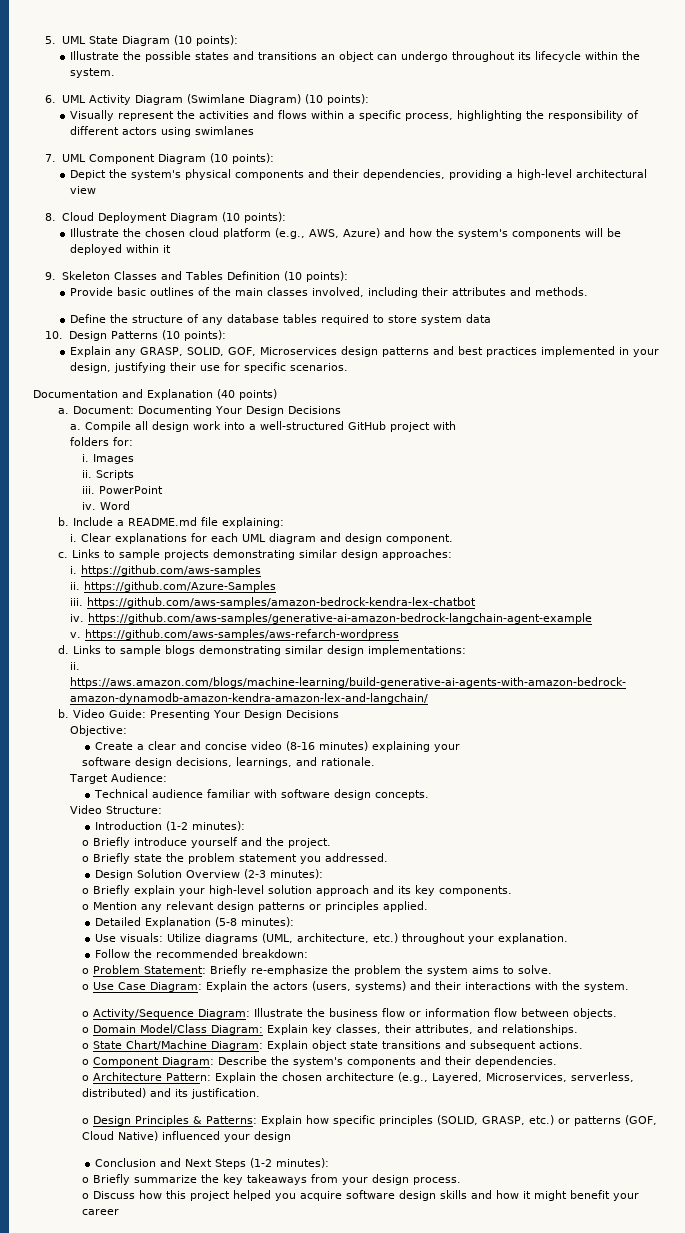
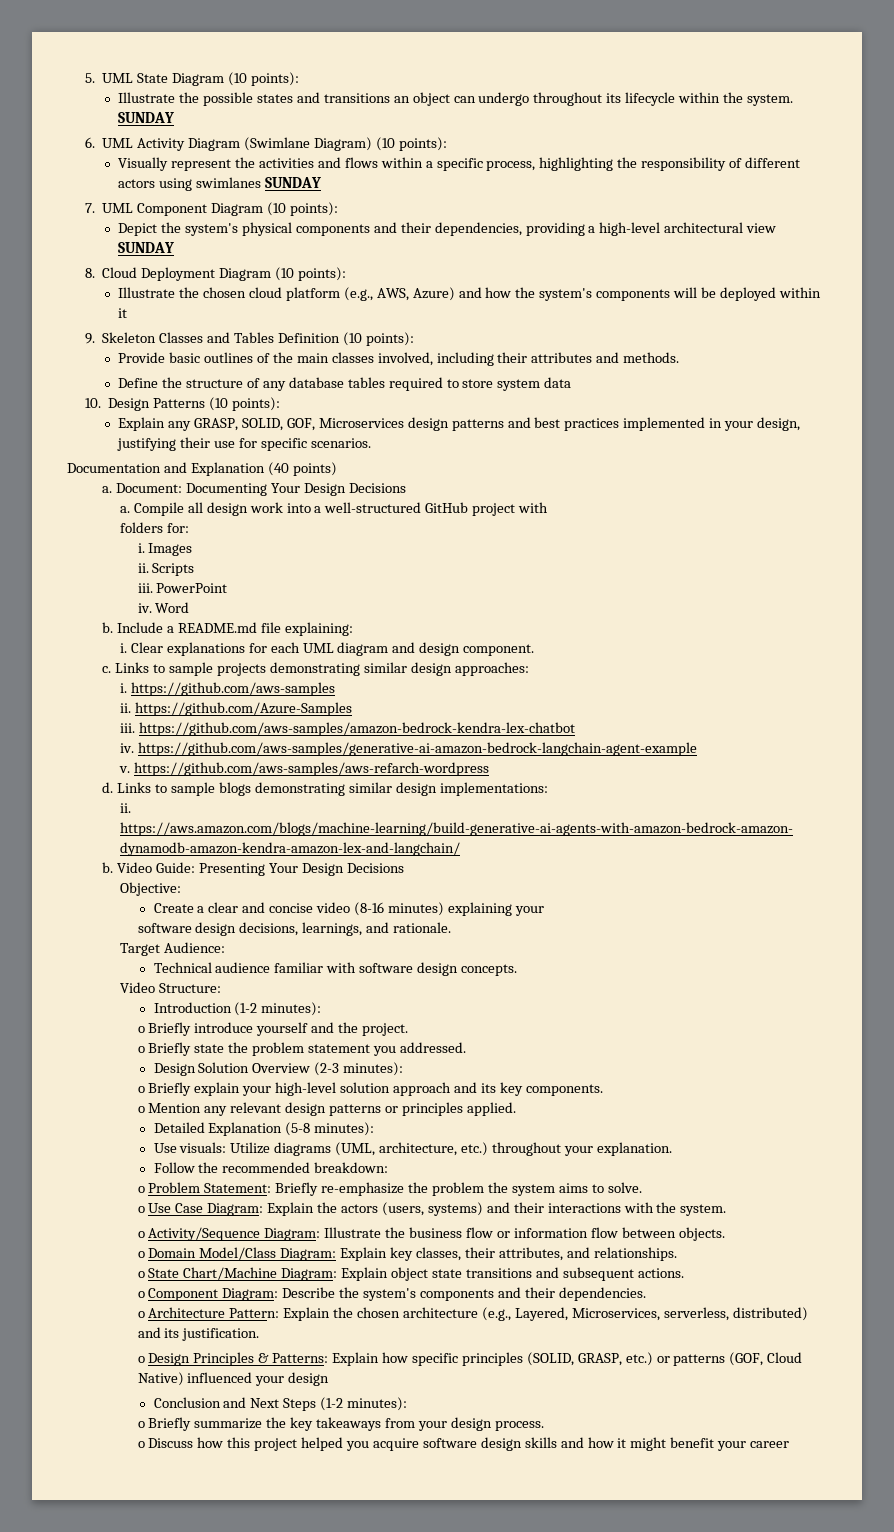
(115, 73) none -> [118,112,175,123] SUNDAY
(254, 130) none -> [264,177,321,188] SUNDAY
(96, 190) none -> [118,242,175,253] SUNDAY

